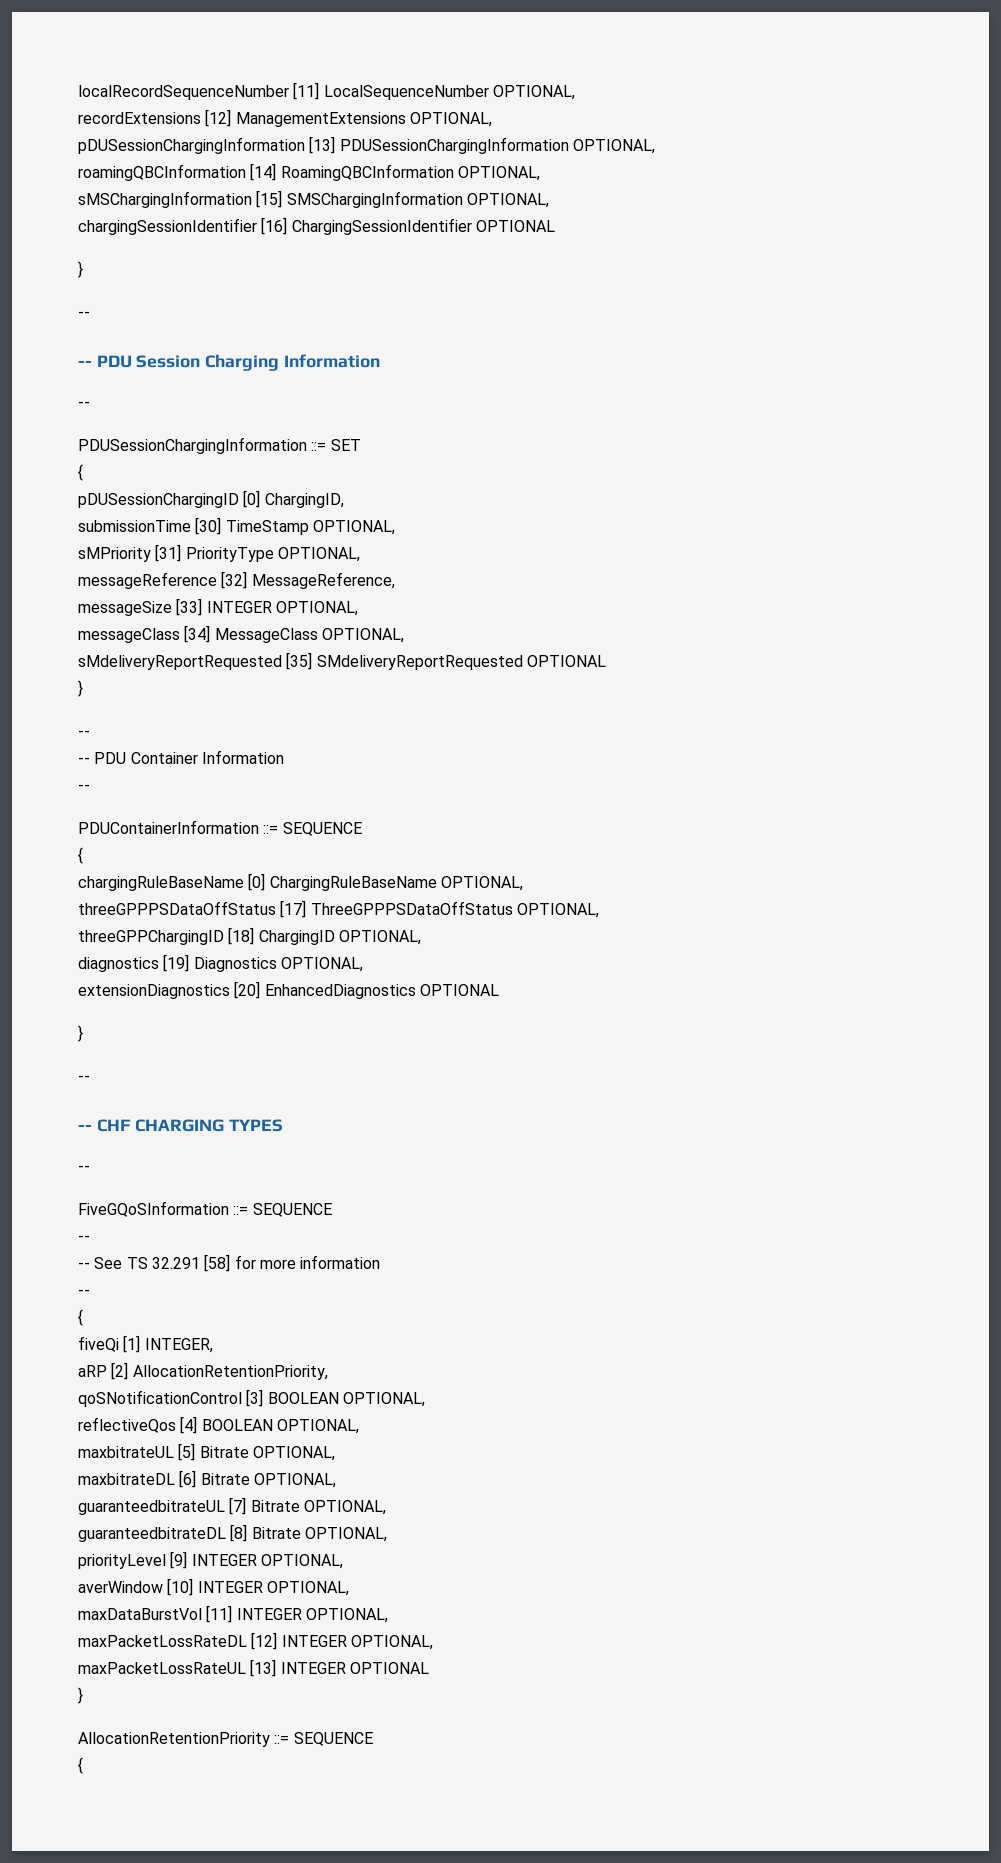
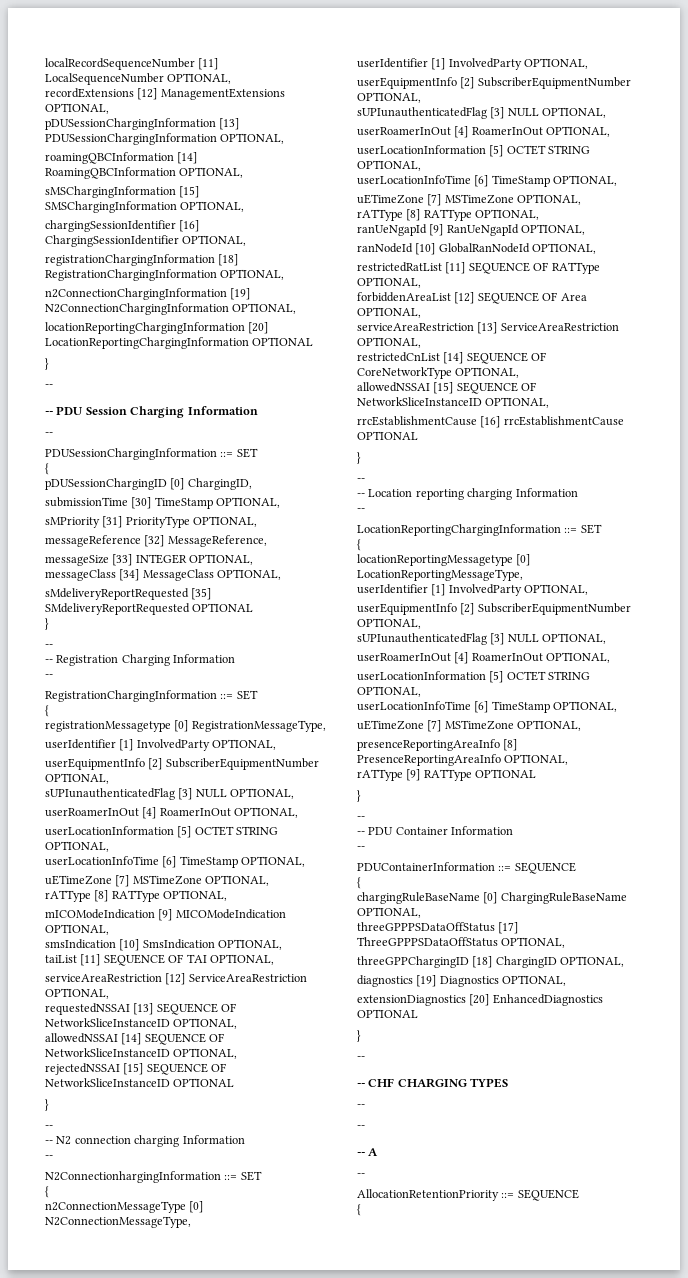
(472, 226) none -> [182,235,247,246] [45,254,239,266] [45,269,285,281] [45,288,251,300] [45,303,297,315] [45,322,269,334] [45,337,249,349] OPTIONAL, // registrationChargingInformation [18] RegistrationChargingInformation OPTIONAL, // n2ConnectionChargingInformation [19] N2ConnectionChargingInformation OPTIONAL, // locationReportingChargingInformation [20] LocationReportingChargingInformation
(90, 733) none -> [45,654,236,666] [45,674,53,678] [45,690,258,702] [45,705,49,717] [45,720,326,732] [45,739,277,751] [45,758,319,770] [45,773,109,784] [45,788,295,800] [45,807,299,819] [45,826,279,838] [45,841,109,852] [45,856,306,868] [45,875,270,887] [45,890,228,902] [45,909,286,921] [45,924,109,935] [45,939,283,951] [45,954,274,966] [45,973,307,985] [45,988,109,999] [45,1003,237,1015] [45,1018,238,1029] [45,1033,225,1045] [45,1048,238,1059] [45,1063,227,1075] [45,1078,235,1087] [45,1099,49,1111] [45,1125,53,1129] [45,1135,245,1147] [45,1155,53,1159] [45,1171,262,1183] [45,1186,49,1198] [45,1201,204,1213] [45,1216,191,1228] [357,58,589,70] [357,77,631,89] [357,92,421,103] [357,107,607,119] [357,126,611,138] [357,145,591,157] [357,160,421,171] [357,175,618,187] [357,194,582,206] [357,209,540,221] [357,224,586,236] [357,243,597,255] [357,262,600,274] [357,277,421,288] [357,292,587,304] [357,307,421,318] [357,322,619,334] [357,337,421,348] [357,352,547,364] [357,367,520,379] [357,382,537,394] [357,397,550,408] [357,416,624,428] [357,431,418,440] [357,452,361,464] [357,478,365,482] [357,488,578,500] [357,508,365,512] [357,524,602,536] [357,539,361,551] [357,554,531,566] [357,569,523,581] [357,584,589,596] [357,603,631,615] [357,618,421,629] [357,633,607,645] [357,652,611,664] [357,671,591,683] [357,686,421,697] [357,701,618,713] [357,720,582,732] [357,739,518,751] [357,754,569,766] [357,769,537,781] [357,790,361,802] [357,816,365,820] // -- Registration Charging Information // -- // RegistrationChargingInformation ::= SET // { // registrationMessagetype [0] RegistrationMessageType, // userIdentifier [1] InvolvedParty OPTIONAL, // userEquipmentInfo [2] SubscriberEquipmentNumber OPTIONAL, // sUPIunauthenticatedFlag [3] NULL OPTIONAL, // userRoamerInOut [4] RoamerInOut OPTIONAL, // userLocationInformation [5] OCTET STRING OPTIONAL, // userLocationInfoTime [6] TimeStamp OPTIONAL, // uETimeZone [7] MSTimeZone OPTIONAL, // rATType [8] RATType OPTIONAL, // mICOModeIndication [9] MICOModeIndication OPTIONAL, // smsIndication [10] SmsIndication OPTIONAL, // taiList [11] SEQUENCE OF TAI OPTIONAL, // serviceAreaRestriction [12] ServiceAreaRestriction OPTIONAL, // requestedNSSAI [13] SEQUENCE OF NetworkSliceInstanceID OPTIONAL, // allowedNSSAI [14] SEQUENCE OF NetworkSliceInstanceID OPTIONAL, // rejectedNSSAI [15] SEQUENCE OF NetworkSliceInstanceID OPTIONAL // } // -- // -- N2 connection charging Information // -- // N2ConnectionhargingInformation ::= SET // { // n2ConnectionMessageType [0] N2ConnectionMessageType, // userIdentifier [1] InvolvedParty OPTIONAL, // userEquipmentInfo [2] SubscriberEquipmentNumber OPTIONAL, // sUPIunauthenticatedFlag [3] NULL OPTIONAL, // userRoamerInOut [4] RoamerInOut OPTIONAL, // userLocationInformation [5] OCTET STRING OPTIONAL, // userLocationInfoTime [6] TimeStamp OPTIONAL, // uETimeZone [7] MSTimeZone OPTIONAL, // rATType [8] RATType OPTIONAL, // ranUeNgapId [9] RanUeNgapId OPTIONAL, // ranNodeId [10] GlobalRanNodeId OPTIONAL, // restrictedRatList [11] SEQUENCE OF RATType OPTIONAL, // forbiddenAreaList [12] SEQUENCE OF Area OPTIONAL, // serviceAreaRestriction [13] ServiceAreaRestriction OPTIONAL, // restrictedCnList [14] SEQUENCE OF CoreNetworkType OPTIONAL, // allowedNSSAI [15] SEQUENCE OF NetworkSliceInstanceID OPTIONAL, // rrcEstablishmentCause [16] rrcEstablishmentCause OPTIONAL // } // -- // -- Location reporting charging Information // -- // LocationReportingChargingInformation ::= SET // { // locationReportingMessagetype [0] LocationReportingMessageType, // userIdentifier [1] InvolvedParty OPTIONAL, // userEquipmentInfo [2] SubscriberEquipmentNumber OPTIONAL, // sUPIunauthenticatedFlag [3] NULL OPTIONAL, // userRoamerInOut [4] RoamerInOut OPTIONAL, // userLocationInformation [5] OCTET STRING OPTIONAL, // userLocationInfoTime [6] TimeStamp OPTIONAL, // uETimeZone [7] MSTimeZone OPTIONAL, // presenceReportingAreaInfo [8] PresenceReportingAreaInfo OPTIONAL, // rATType [9] RATType OPTIONAL // } // --
[78,1201,332,1217] [78,1235,90,1242] [78,1254,381,1272] [78,1289,90,1296] [78,1309,83,1326] [78,1335,213,1353] [78,1362,328,1380] [78,1389,425,1407] [78,1416,359,1434] [78,1443,335,1461] [78,1470,336,1488] [78,1497,386,1515] [78,1524,387,1542] [78,1551,343,1569] [78,1578,349,1596] [78,1605,388,1623] [78,1632,433,1650] [78,1659,429,1677] [78,1687,83,1704] // FiveGQoSInformation ::= SEQUENCE // -- // -- See TS 32.291 [58] for more information // -- // { // fiveQi [1] INTEGER, // aRP [2] AllocationRetentionPriority, // qoSNotificationControl [3] BOOLEAN OPTIONAL, // reflectiveQos [4] BOOLEAN OPTIONAL, // maxbitrateUL [5] Bitrate OPTIONAL, // maxbitrateDL [6] Bitrate OPTIONAL, // guaranteedbitrateUL [7] Bitrate OPTIONAL, // guaranteedbitrateDL [8] Bitrate OPTIONAL, // priorityLevel [9] INTEGER OPTIONAL, // averWindow [10] INTEGER OPTIONAL, // maxDataBurstVol [11] INTEGER OPTIONAL, // maxPacketLossRateDL [12] INTEGER OPTIONAL, // maxPacketLossRateUL [13] INTEGER OPTIONAL // } -> [357,1125,365,1129] [357,1148,379,1156] [357,1173,365,1177] // -- // -- A // --

